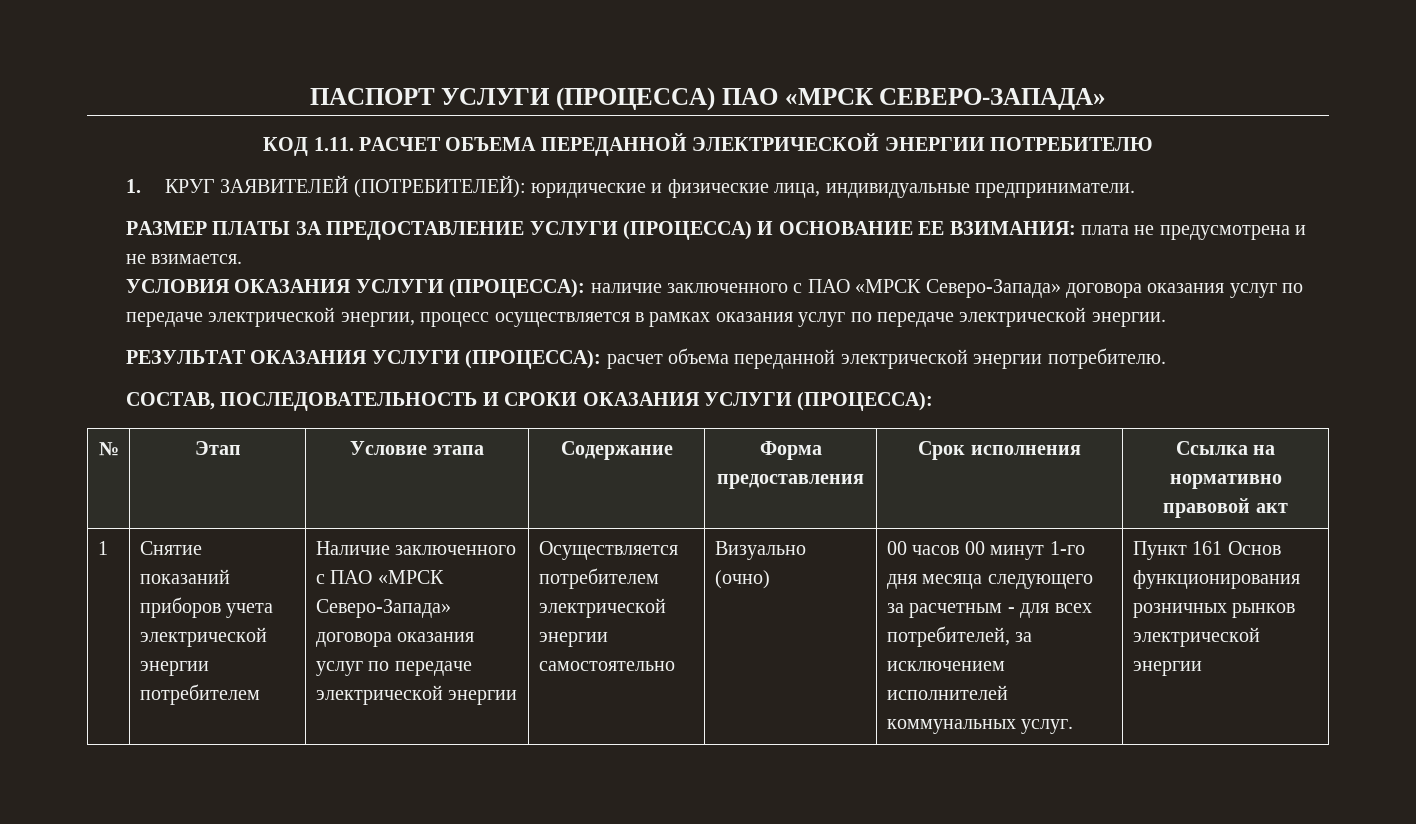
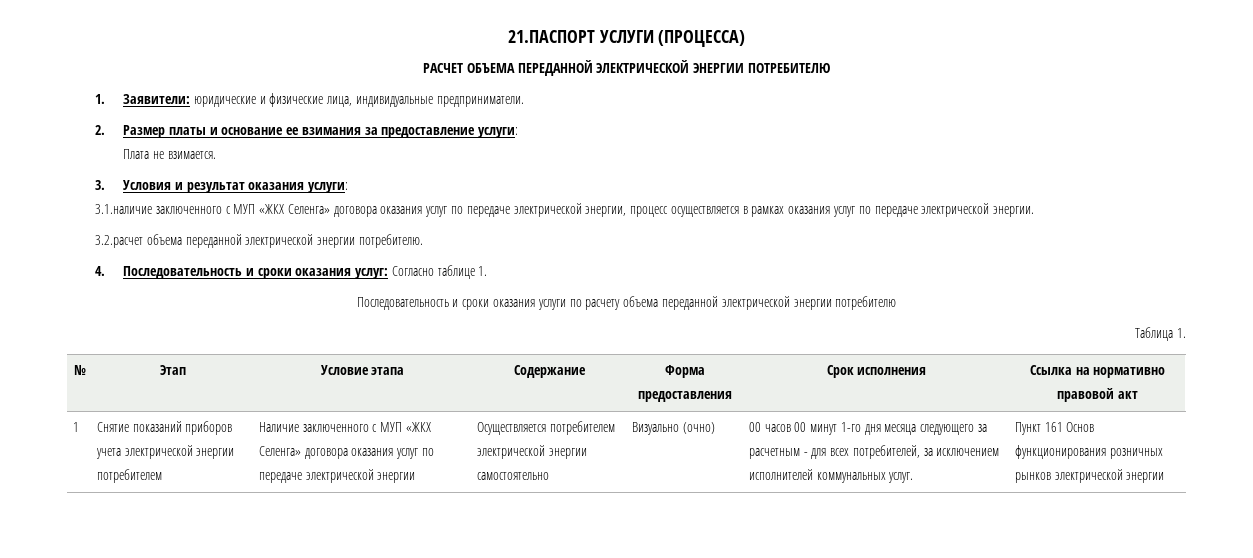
[309,87,1107,111] [263,137,354,156] ПАСПОРТ УСЛУГИ (ПРОЦЕССА) ПАО «МРСК СЕВЕРО-ЗАПАДА» // КОД 1.11. -> [507,30,746,47] 21.ПАСПОРТ УСЛУГИ (ПРОЦЕССА) //
[164,175,526,198] КРУГ ЗАЯВИТЕЛЕЙ (ПОТРЕБИТЕЛЕЙ): -> [122,94,190,104] Заявители:
[125,221,1307,240] [125,254,243,264] [125,279,1061,298] РАЗМЕР ПЛАТЫ ЗА ПРЕДОСТАВЛЕНИЕ УСЛУГИ (ПРОЦЕССА) И ОСНОВАНИЕ ЕЕ ВЗИМАНИЯ: плата не предусмотрена и не взимается. // УСЛОВИЯ ОКАЗАНИЯ УСЛУГИ (ПРОЦЕССА): наличие заключенного с ПАО «МРСК Северо-Запада» -> [94,125,519,138] [122,149,216,159] [94,180,349,193] [94,204,330,214] 2. Размер платы и основание ее взимания за предоставление услуги: // Плата не взимается. // 3. Условия и результат оказания услуги: // 3.1.наличие заключенного с МУП «ЖКХ Селенга»
[125,350,663,369] РЕЗУЛЬТАТ ОКАЗАНИЯ УСЛУГИ (ПРОЦЕССА): расчет -> [94,235,143,248] 3.2.расчет
[125,392,934,411] СОСТАВ, ПОСЛЕДОВАТЕЛЬНОСТЬ И СРОКИ ОКАЗАНИЯ УСЛУГИ (ПРОЦЕССА): -> [94,265,488,279] [356,296,897,310] [1135,327,1186,341] 4. Последовательность и сроки оказания услуг: Согласно таблице 1. // Последовательность и сроки оказания услуги по расчету объема переданной электрической энергии потребителю // Таблица 1.
[330,570,444,584] [315,599,451,618] ПАО «МРСК Северо-Запада» -> [380,422,431,432] [258,446,301,456] МУП «ЖКХ Селенга»

